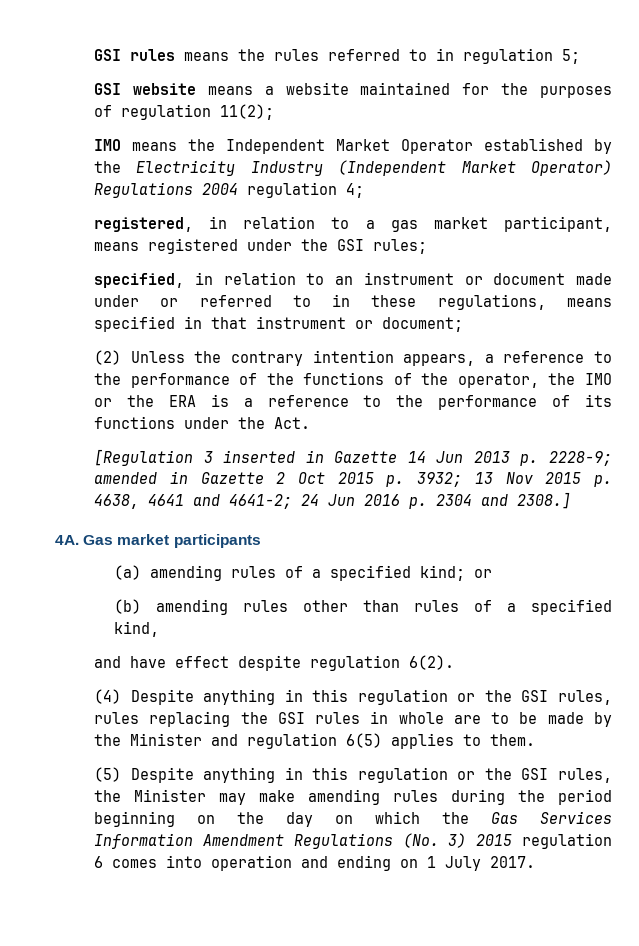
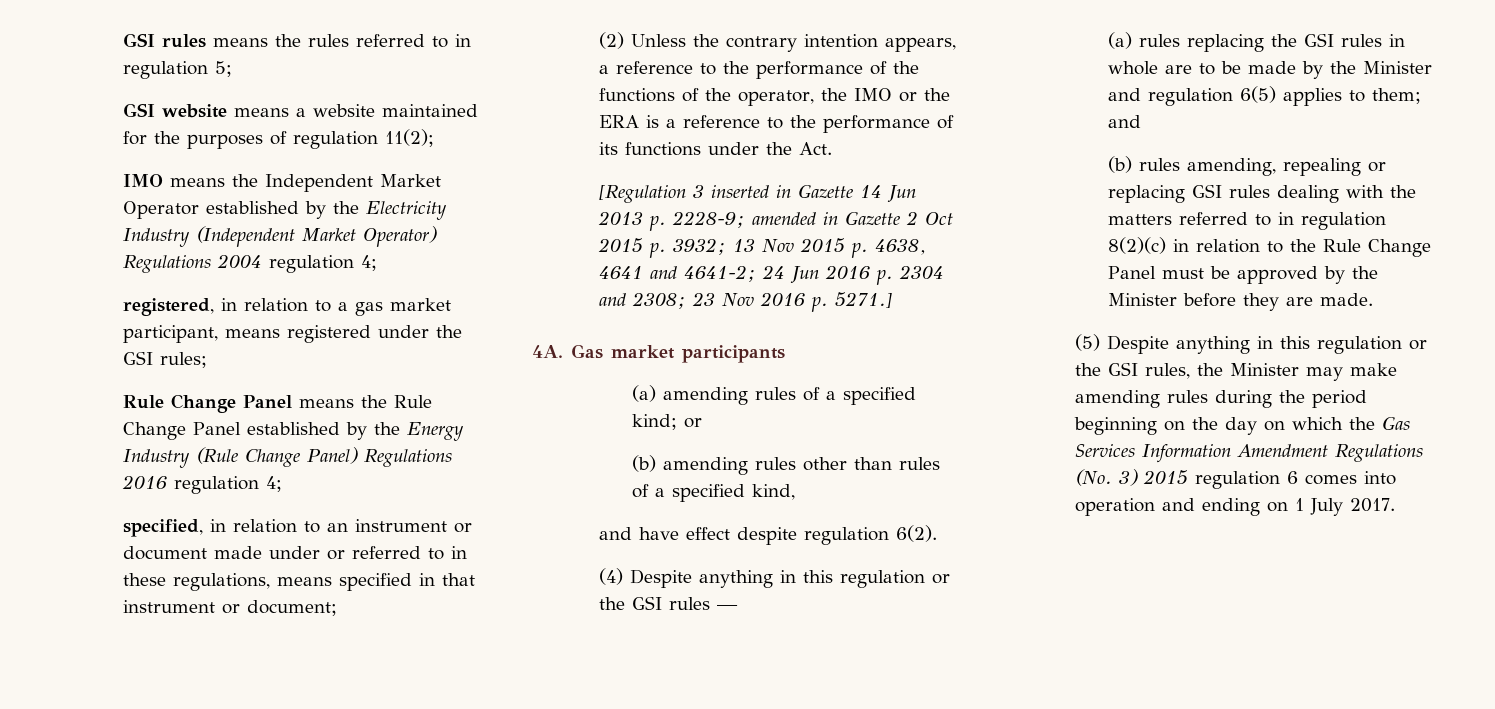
(428, 246) none -> [122,394,432,413] [122,422,464,441] [122,447,452,468] [121,475,282,494] // Rule Change Panel means the Rule Change Panel established by the Energy Industry (Rule Change Panel) Regulations 2016 regulation 4;
[517,492,572,509] 2308.] -> [631,292,892,312] 2308; 23 Nov 2016 p. 5271.]
[557,690,612,705] rules, -> [668,597,738,610] [1108,32,1133,49] rules — // (a)
[490,734,536,746] them. -> [1372,88,1422,104] [1108,115,1142,128] [1108,156,1387,176] [1108,184,1417,203] [1108,212,1387,230] [1108,237,1432,257] [1108,266,1379,284] [1108,293,1374,311] them; and // (b) rules amending, repealing or replacing GSI rules dealing with the matters referred to in regulation 8(2)(c) in relation to the Rule Change Panel must be approved by the Minister before they are made.

